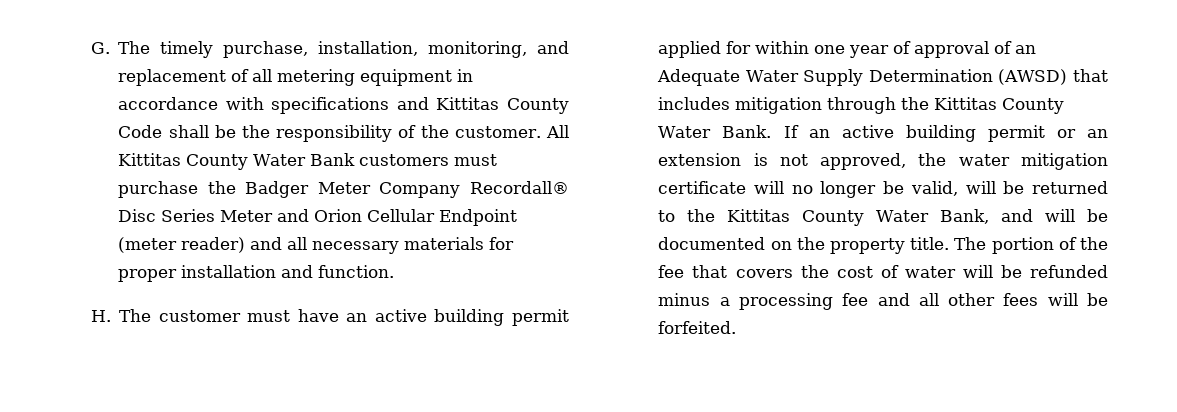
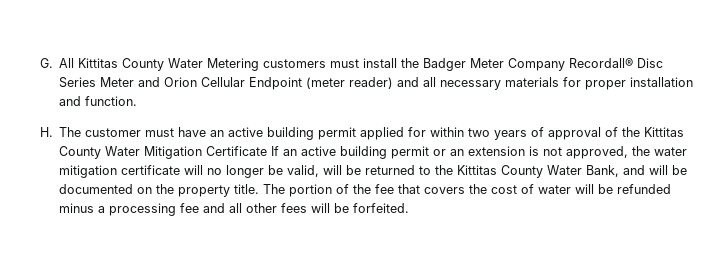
[118,41,569,58] [118,69,474,86] [118,97,569,114] [118,125,541,142] The timely purchase, installation, monitoring, and replacement of all metering equipment in accordance with specifications and Kittitas County Code shall be the responsibility of the customer. -> (53, 63) none
[310,153,356,166] Bank -> [206,58,259,71] Metering
[118,181,199,198] purchase -> [362,58,397,68] install
[814,45,890,58] one year -> [467,128,527,140] two years
[1015,45,1037,54] [657,69,1108,86] [658,97,1065,114] [658,125,772,138] an Adequate Water Supply Determination (AWSD) that includes mitigation through the Kittitas County Water Bank. -> [621,127,684,137] [58,146,267,159] the Kittitas County Water Mitigation Certificate

